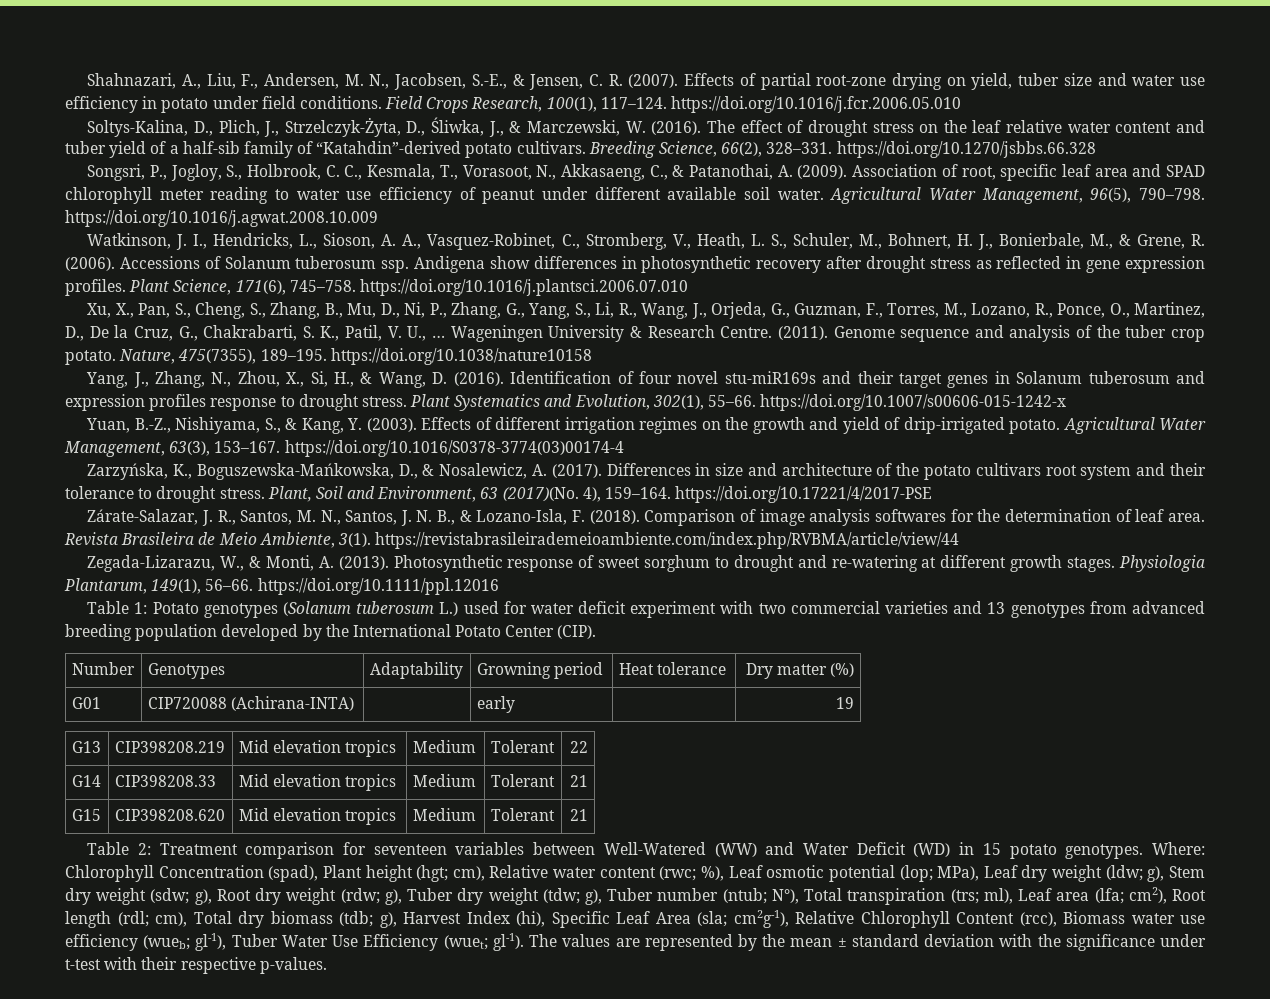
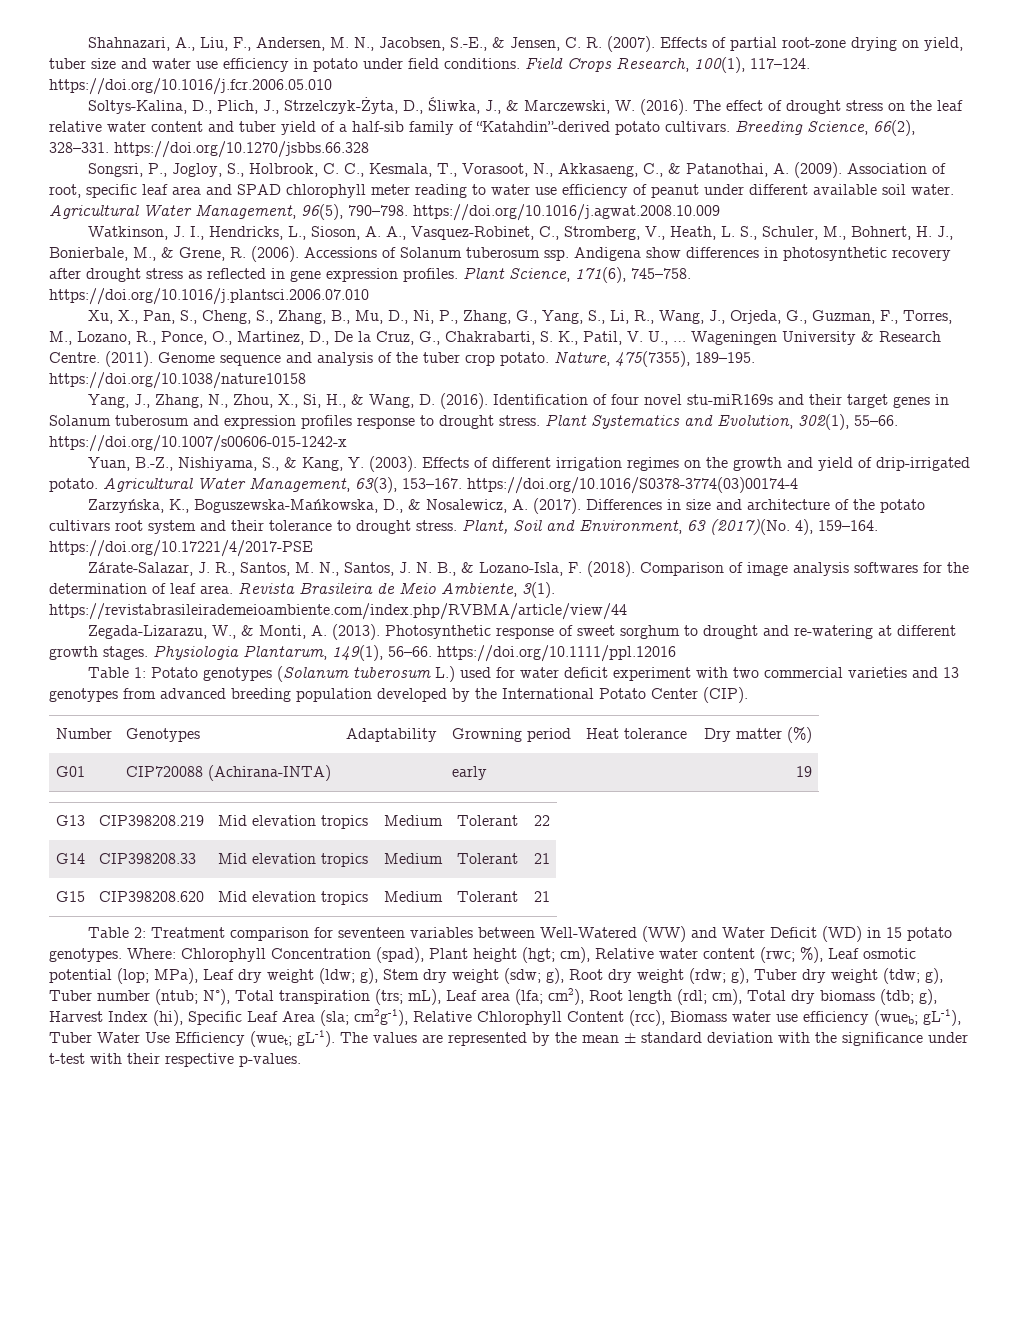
[983,888,1013,904] ml), -> [408,989,441,1005] mL),
[195,933,227,951] gl-1), -> [923,1009,961,1026] gL-1),
[492,933,524,951] gl-1). -> [297,1030,335,1047] gL-1).

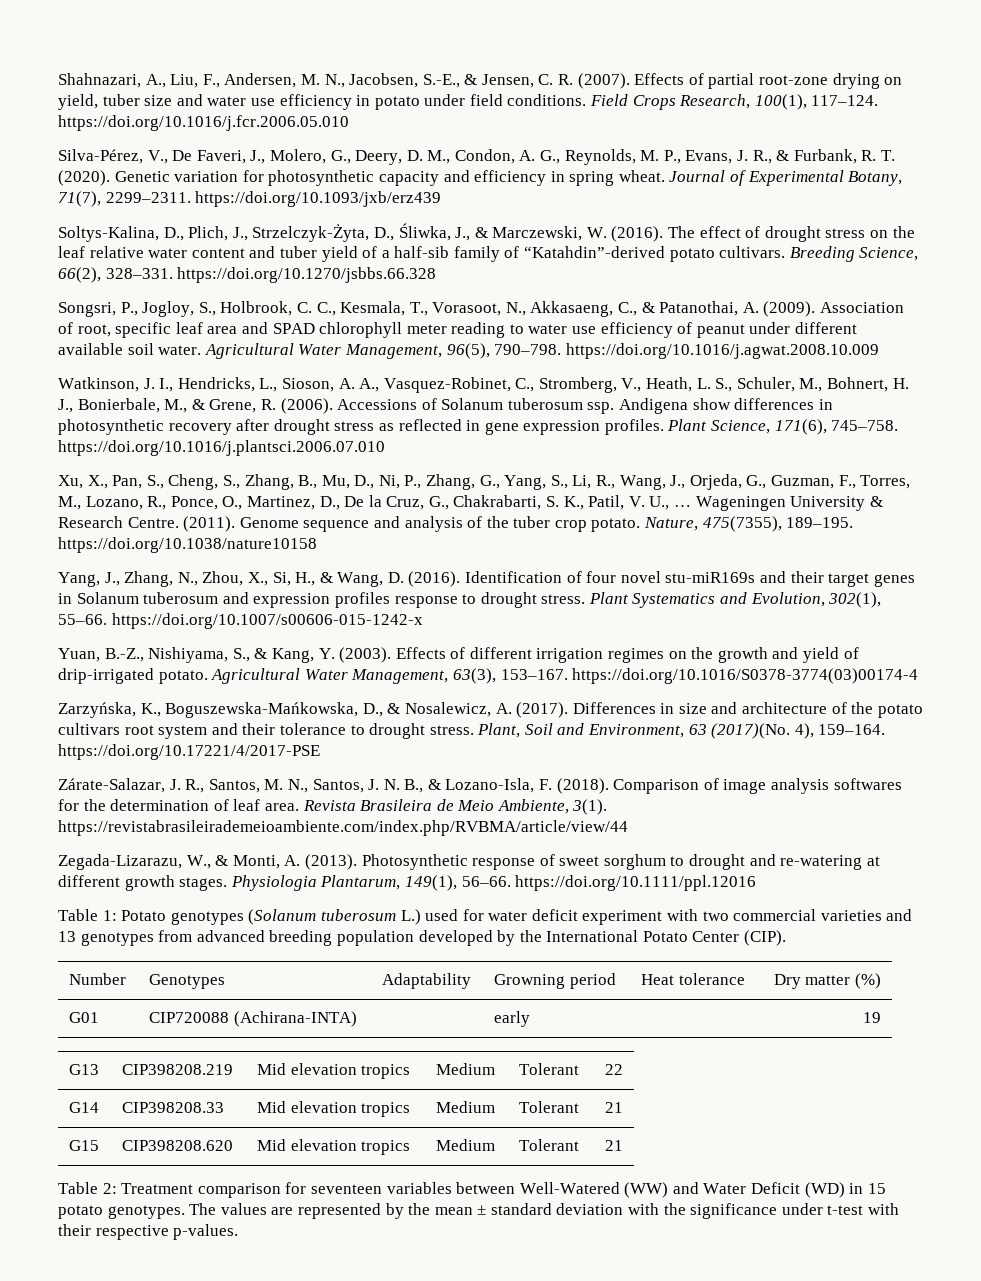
(332, 86) none -> [58,149,895,165] [58,170,903,186] [58,191,442,207] // Silva-Pérez, V., De Faveri, J., Molero, G., Deery, D. M., Condon, A. G., Reynolds, M. P., Evans, J. R., & Furbank, R. T. (2020). Genetic variation for photosynthetic capacity and efficiency in spring wheat. Journal of Experimental Botany, 71(7), 2299–2311. https://doi.org/10.1093/jxb/erz439
[127,947,916,963] [49,968,943,984] [49,988,937,1005] [49,1009,961,1026] [49,1030,335,1047] Where: Chlorophyll Concentration (spad), Plant height (hgt; cm), Relative water content (rwc; %), Leaf osmotic potential (lop; MPa), Leaf dry weight (ldw; g), Stem dry weight (sdw; g), Root dry weight (rdw; g), Tuber dry weight (tdw; g), Tuber number (ntub; N°), Total transpiration (trs; mL), Leaf area (lfa; cm2), Root length (rdl; cm), Total dry biomass (tdb; g), Harvest Index (hi), Specific Leaf Area (sla; cm2g-1), Relative Chlorophyll Content (rcc), Biomass water use efficiency (wueb; gL-1), Tuber Water Use Efficiency (wuet; gL-1). -> (185, 1212) none

